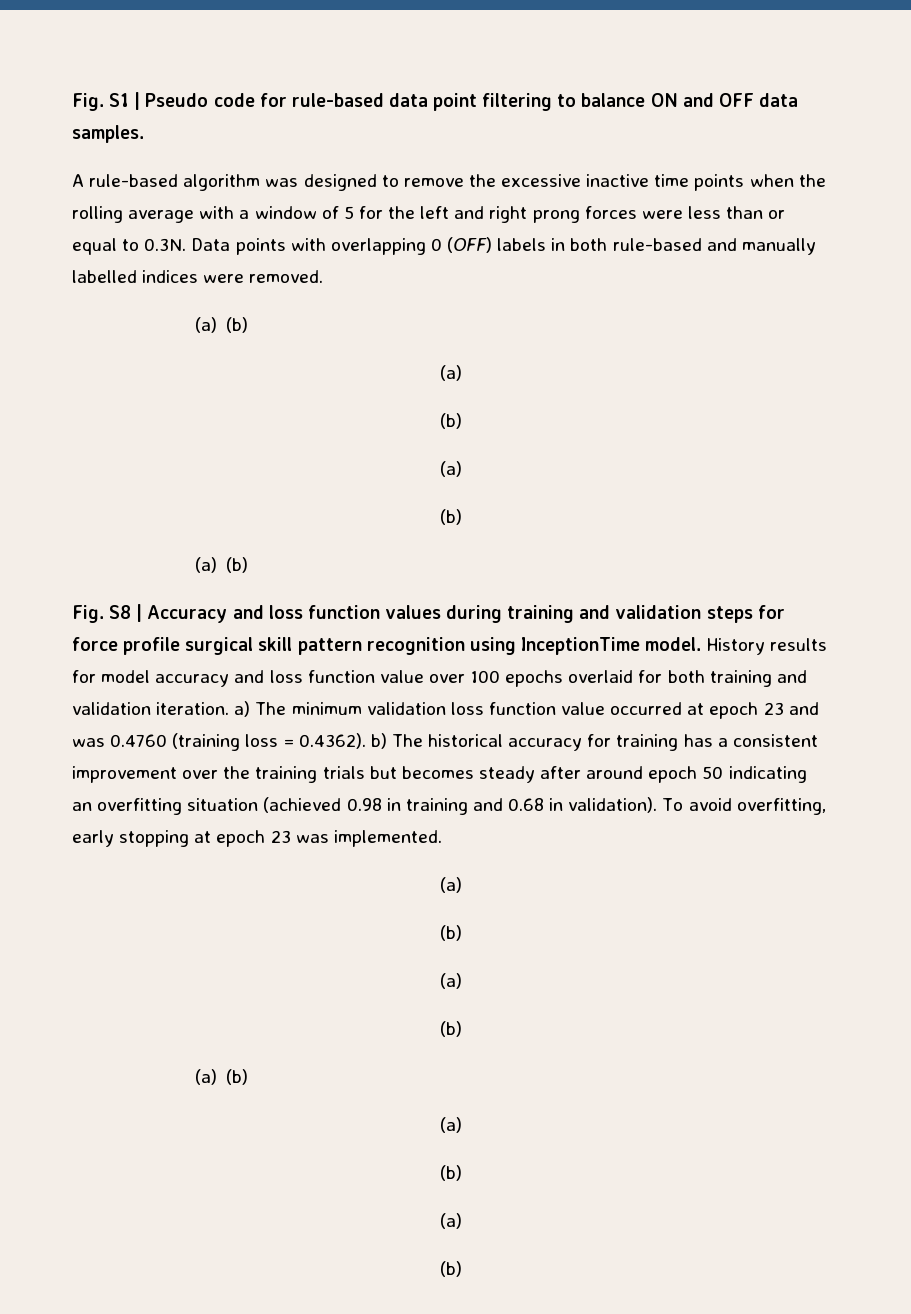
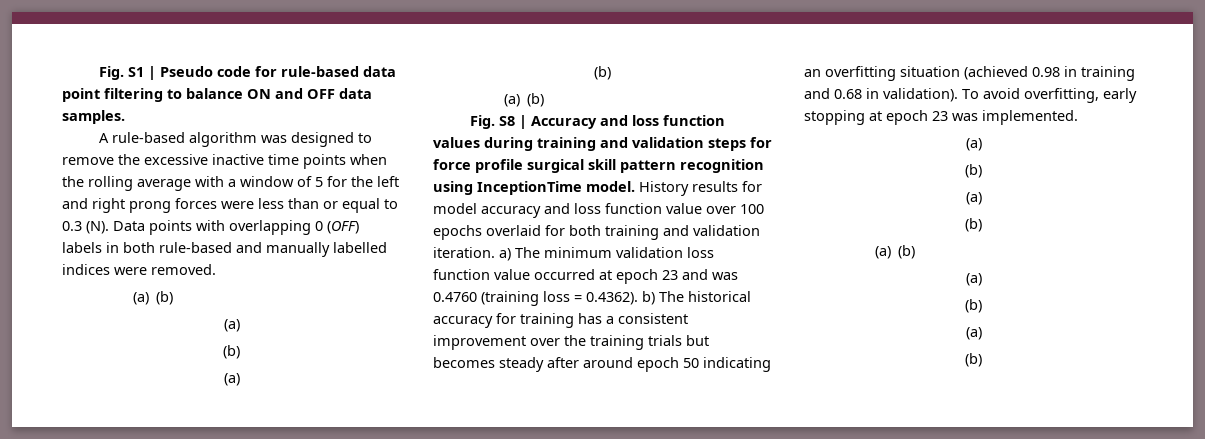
[144,238,187,251] 0.3N. -> [62,221,109,234] 0.3 (N).

